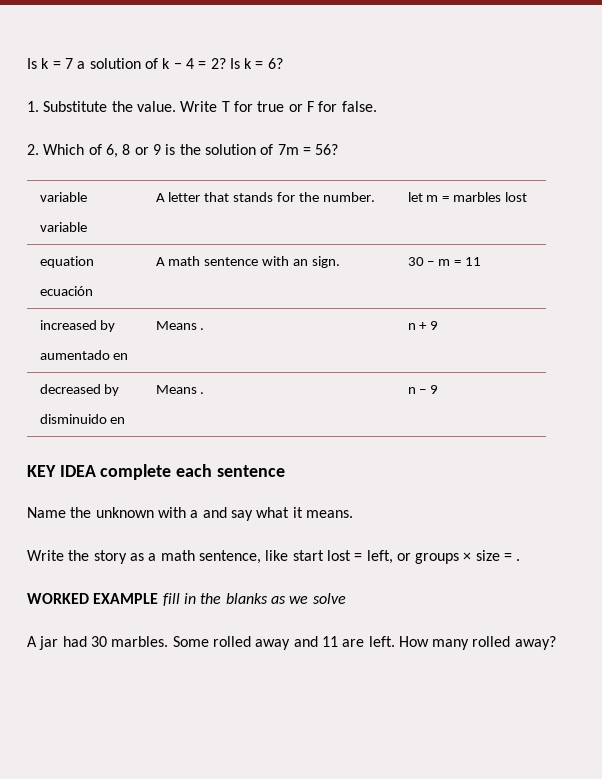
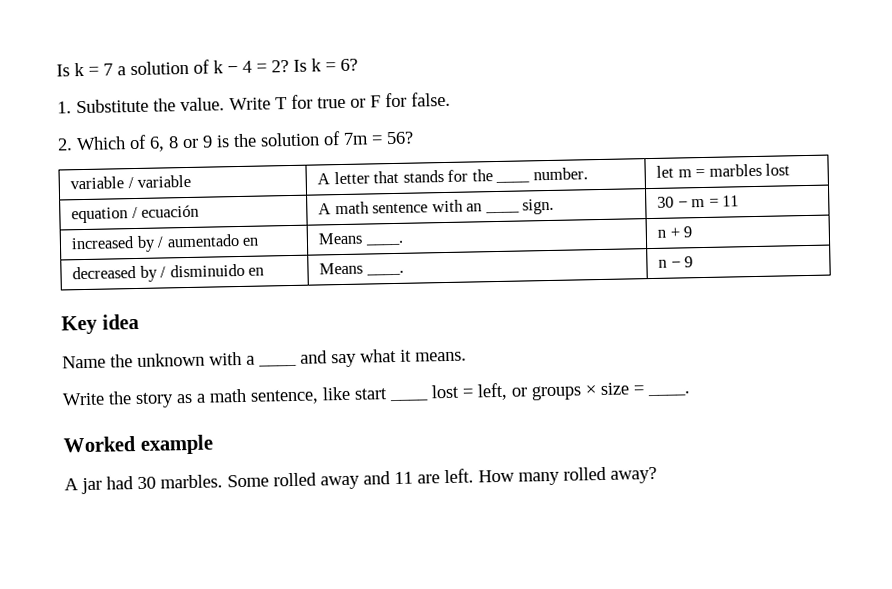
(87, 197) // -> [127,177,134,189] /
(320, 197) none -> [495,180,531,184] ____
(94, 262) // -> [131,206,138,219] /
(309, 262) none -> [484,210,520,214] ____
(116, 326) // -> [157,236,165,248] /
[200,328,205,330] . -> [364,240,404,246] ____.
(120, 390) // -> [160,266,167,278] /
[200,392,205,394] . -> [365,270,404,276] ____.
[27,464,285,480] KEY IDEA complete each sentence -> [61,313,139,335] Key idea
(199, 514) none -> [258,363,297,367] ____
(324, 555) none -> [390,398,429,402] ____
[516,559,521,561] [27,593,346,606] . // WORKED EXAMPLE fill in the blanks as we solve -> [647,390,690,397] [63,434,214,455] ____. // Worked example

